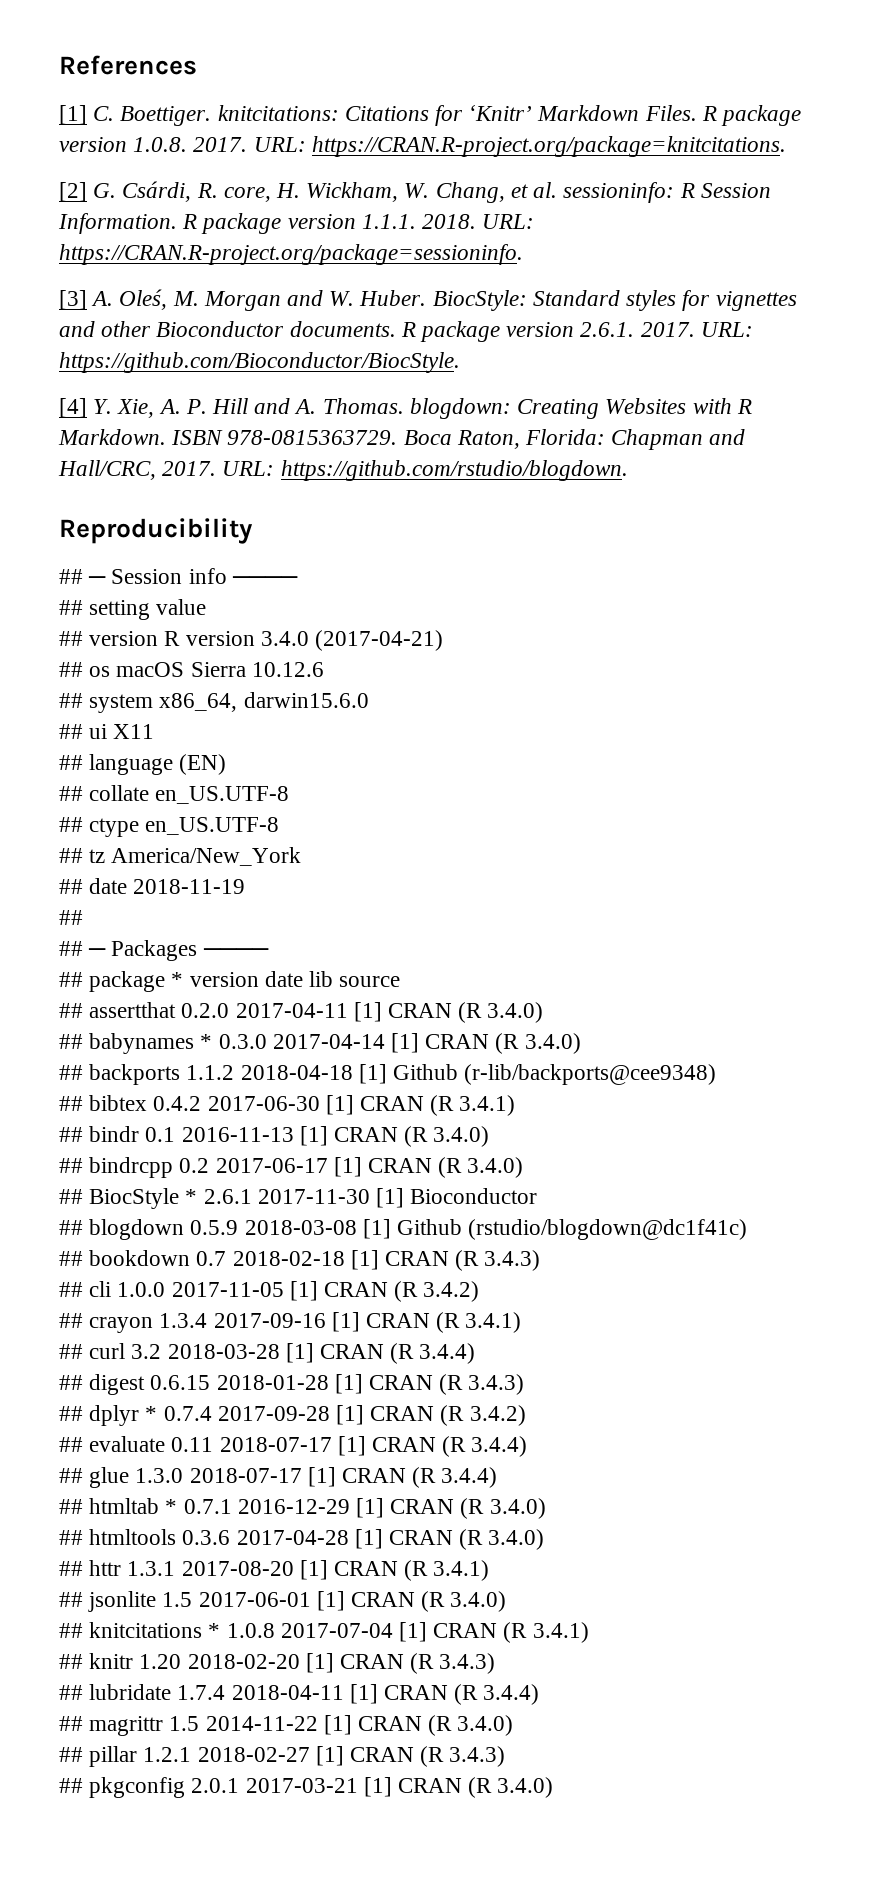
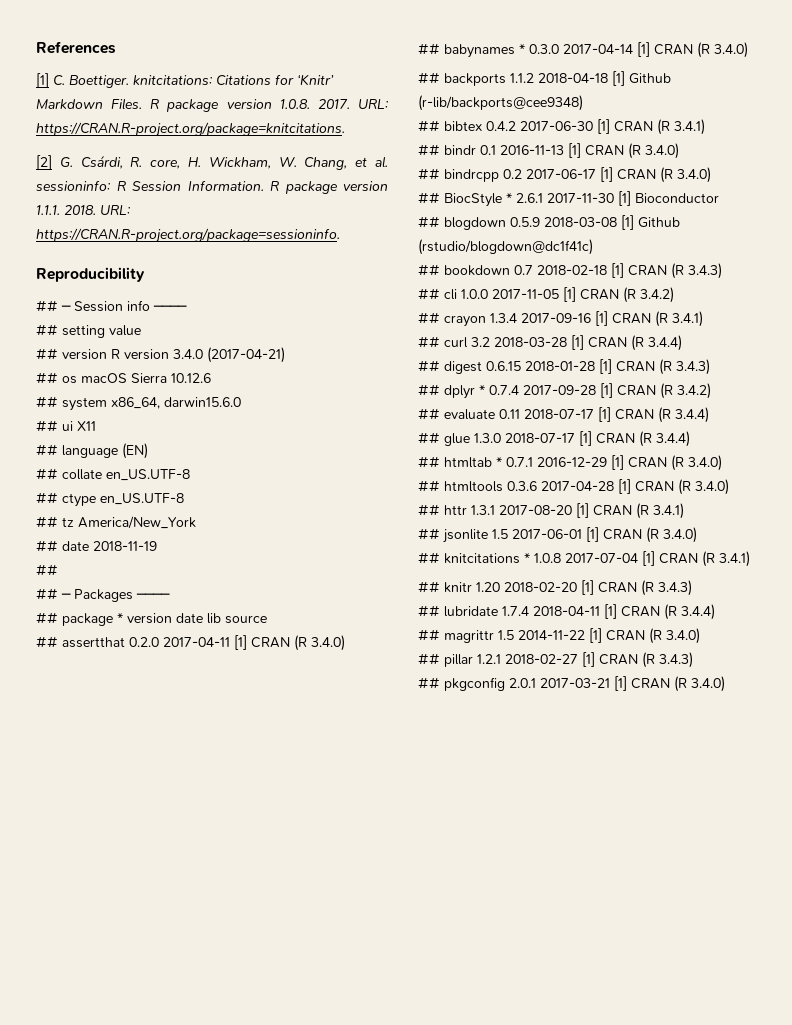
[59,289,797,311] [59,321,753,342] [59,352,460,373] [59,398,752,419] [58,429,746,450] [58,460,628,481] // [3] A. Oleś, M. Morgan and W. Huber. BiocStyle: Standard styles for vignettes and other Bioconductor documents. R package version 2.6.1. 2017. URL: https://github.com/Bioconductor/BiocStyle. // [4] Y. Xie, A. P. Hill and A. Thomas. blogdown: Creating Websites with R Markdown. ISBN 978-0815363729. Boca Raton, Florida: Chapman and Hall/CRC, 2017. URL: https://github.com/rstudio/blogdown. -> (340, 235) none

